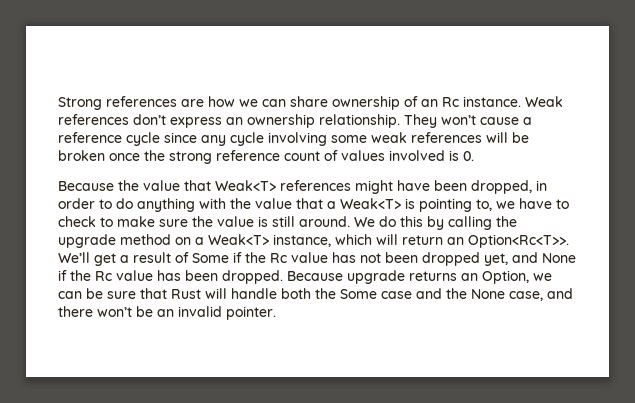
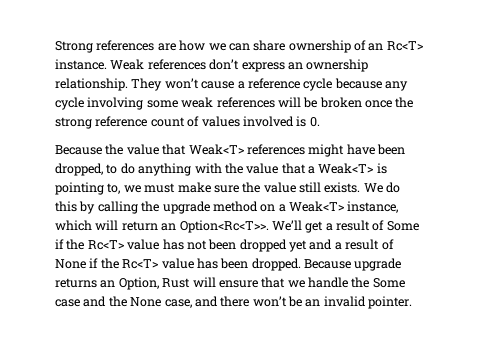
[442,97,459,107] Rc -> [386,41,423,51] Rc<T>
[164,132,197,143] since -> [334,78,382,89] because
[536,180,547,191] [58,198,95,209] in order -> (103, 169) none
[519,198,569,209] [58,216,113,227] have to check to -> [144,183,176,193] must
[258,216,350,227] is still around. -> [299,182,361,193] still exists.
[270,253,287,263] Rc -> [87,240,124,250] Rc<T>
[484,252,538,266] yet, and -> [289,239,394,252] yet and a result of
[95,271,112,281] Rc -> [122,259,159,269] Rc<T>
[533,273,552,281] [58,288,311,299] we can be sure that Rust will handle both -> [162,277,348,288] Rust will ensure that we handle

